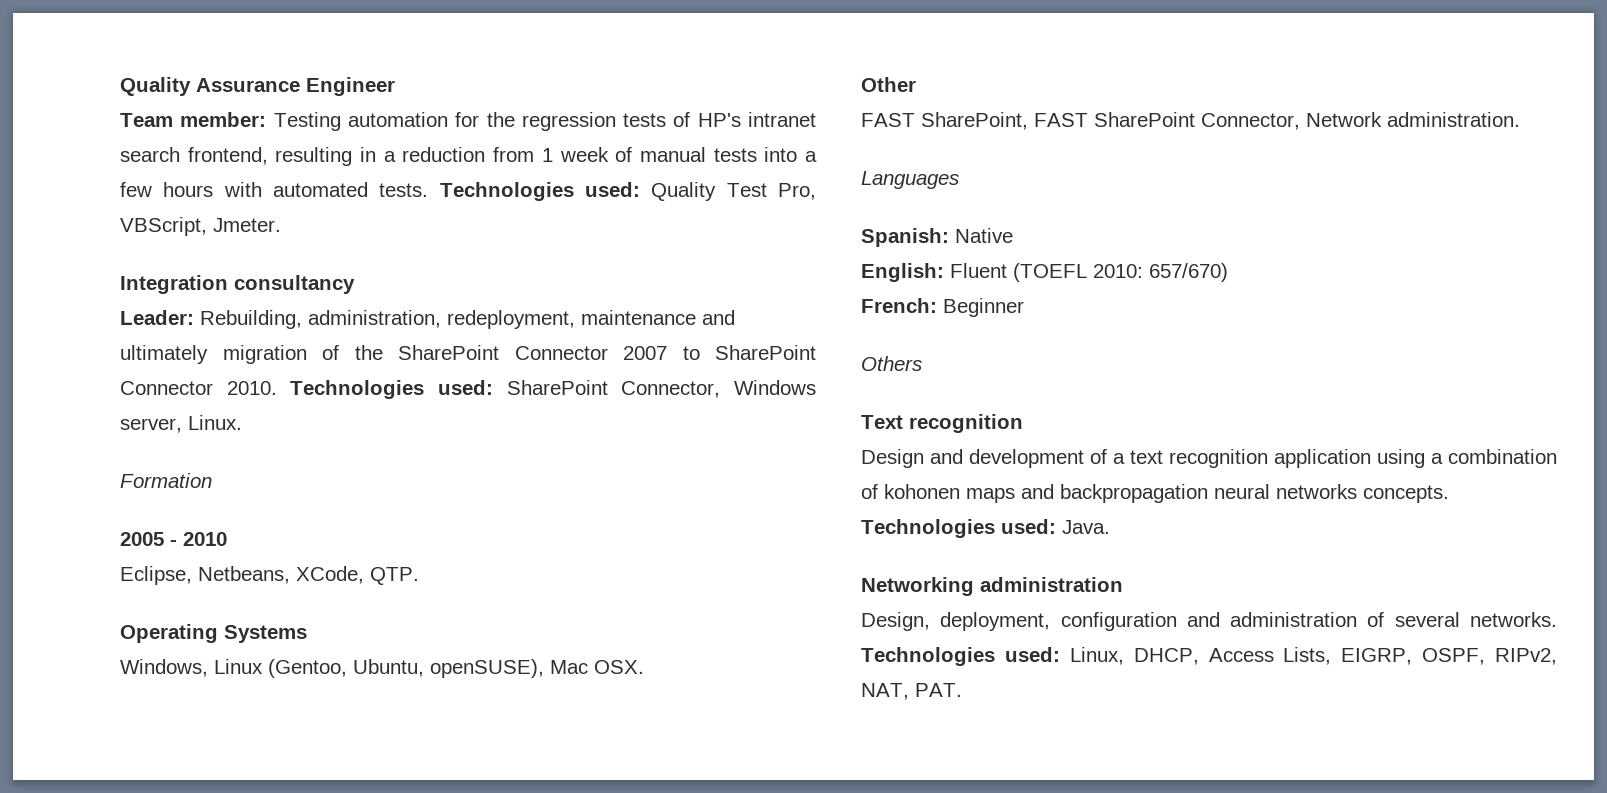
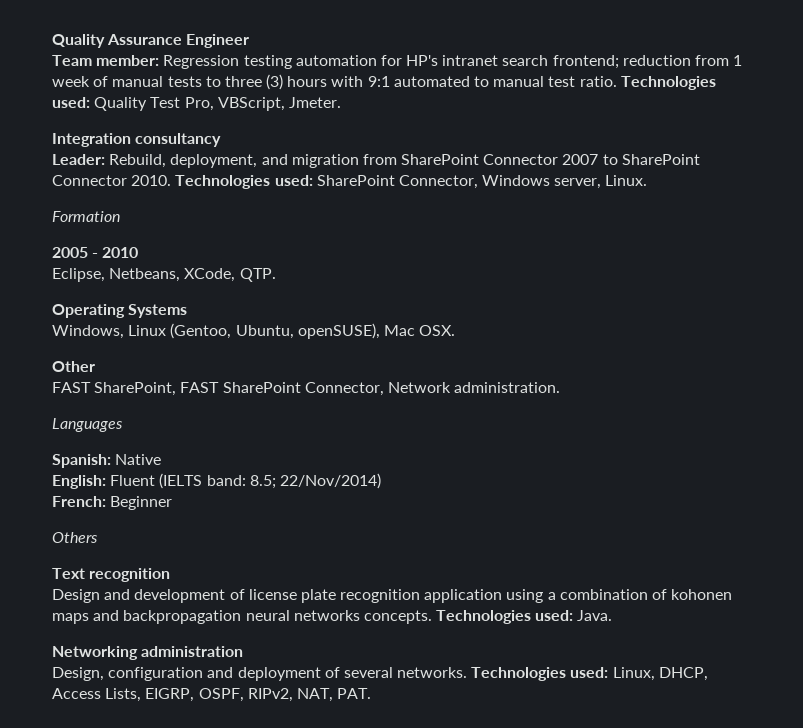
[273,112,816,131] [120,147,396,166] Testing automation for the regression tests of HP's intranet search frontend, resulting in a -> [163,55,619,69] Regression testing automation for HP's intranet search frontend;
[764,147,817,162] [120,182,429,197] into a few hours with automated tests. -> [205,74,617,90] to three (3) hours with 9:1 automated to manual test ratio.
[200,310,735,329] [120,345,383,364] Rebuilding, administration, redeployment, maintenance and ultimately migration of the -> [109,154,397,168] Rebuild, deployment, and migration from
[1013,263,1228,282] (TOEFL 2010: 657/670) -> [159,473,381,489] (IELTS band: 8.5; 22/Nov/2014)
[1113,450,1163,464] a text -> [248,589,336,603] license plate
[940,612,1051,631] deployment, -> (104, 674) none
[1230,612,1358,627] administration -> [237,667,321,681] deployment

